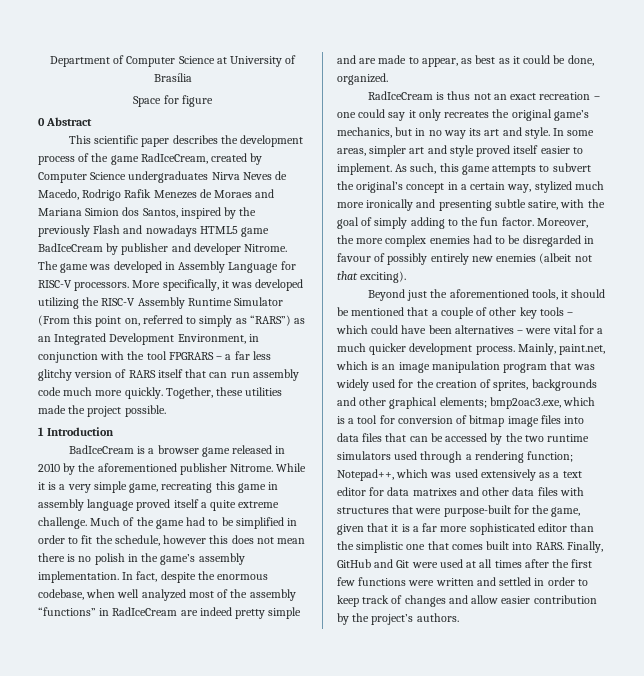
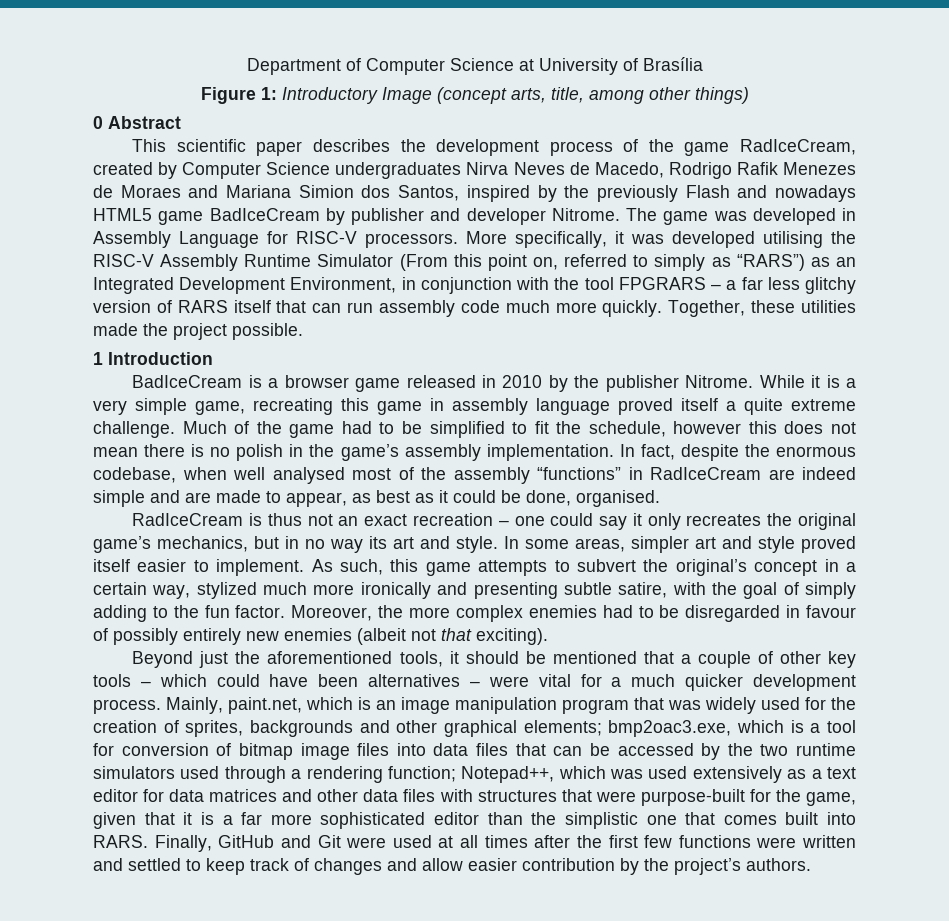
[133,95,213,107] Space for figure -> [200,87,749,104] Figure 1: Introductory Image (concept arts, title, among other things)
[38,297,79,309] utilizing -> [763,231,823,248] utilising
[97,463,177,472] aforementioned -> (600, 381) none
[287,518,298,526] [38,535,65,544] in order -> (505, 429) none
[141,589,186,601] analyzed -> [272,467,345,484] analysed
[235,609,266,619] pretty -> (856, 473) none
[337,73,388,85] organized. -> [576,490,660,507] organised.
[412,488,457,496] matrixes -> [209,789,278,802] matrices
[534,577,575,586] in order -> (181, 864) none

